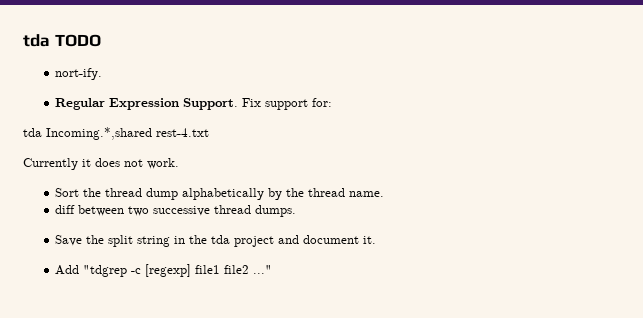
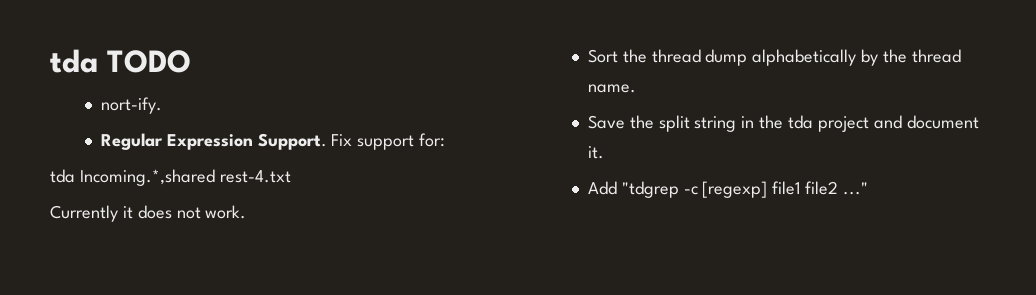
[55,205,297,217] // diff between two successive thread dumps. -> (636, 88) none

